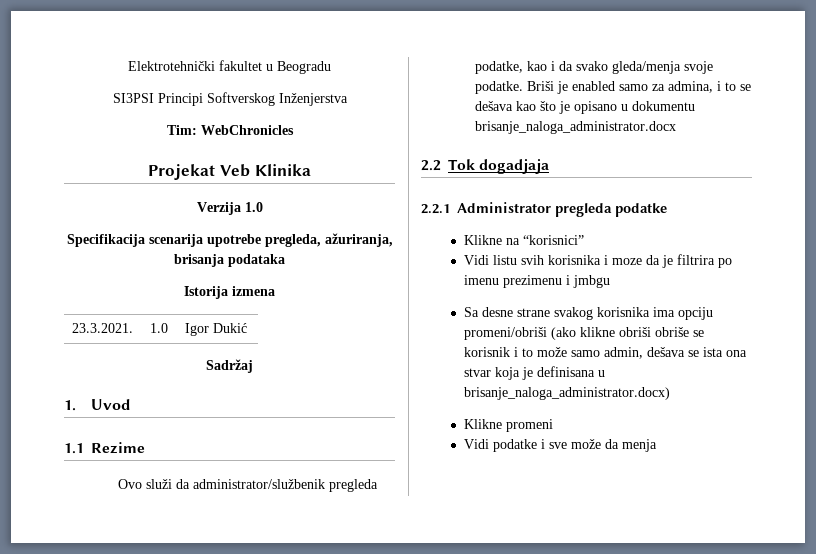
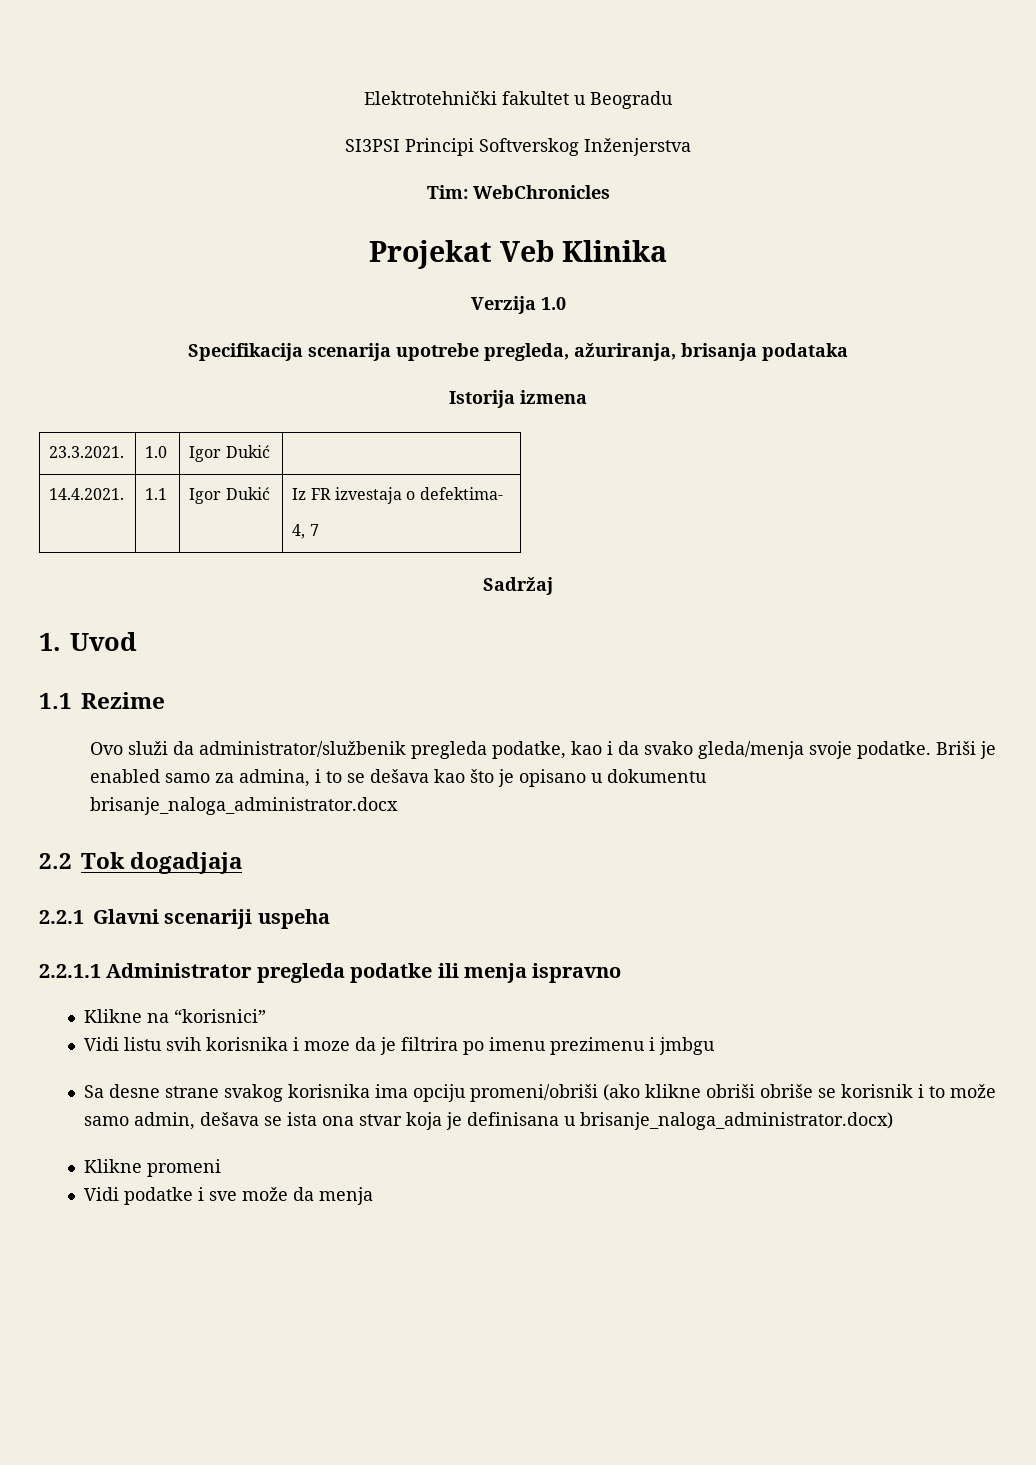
(248, 328) none -> [49,488,125,500] [145,488,168,500] [189,487,270,504] [292,487,503,504] [292,524,319,539] | // 14.4.2021. | 1.1 | Igor Dukić | Iz FR izvestaja o defektima- // 4, 7
(450, 209) none -> [93,909,330,929] [39,964,101,978] Glavni scenariji uspeha // 2.2.1.1
(667, 210) none -> [437,963,622,983] ili menja ispravno

